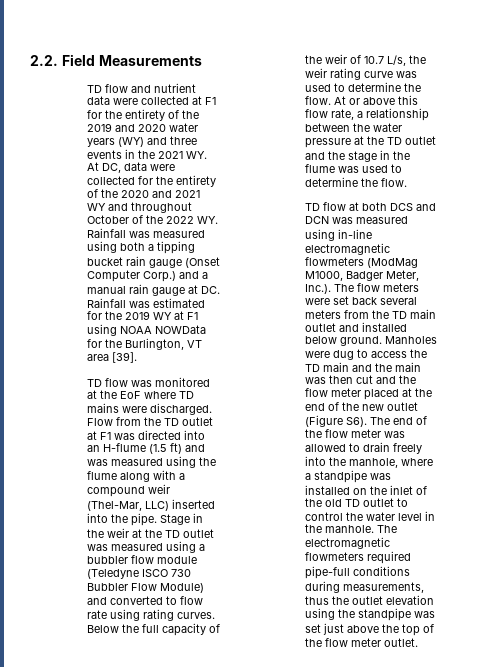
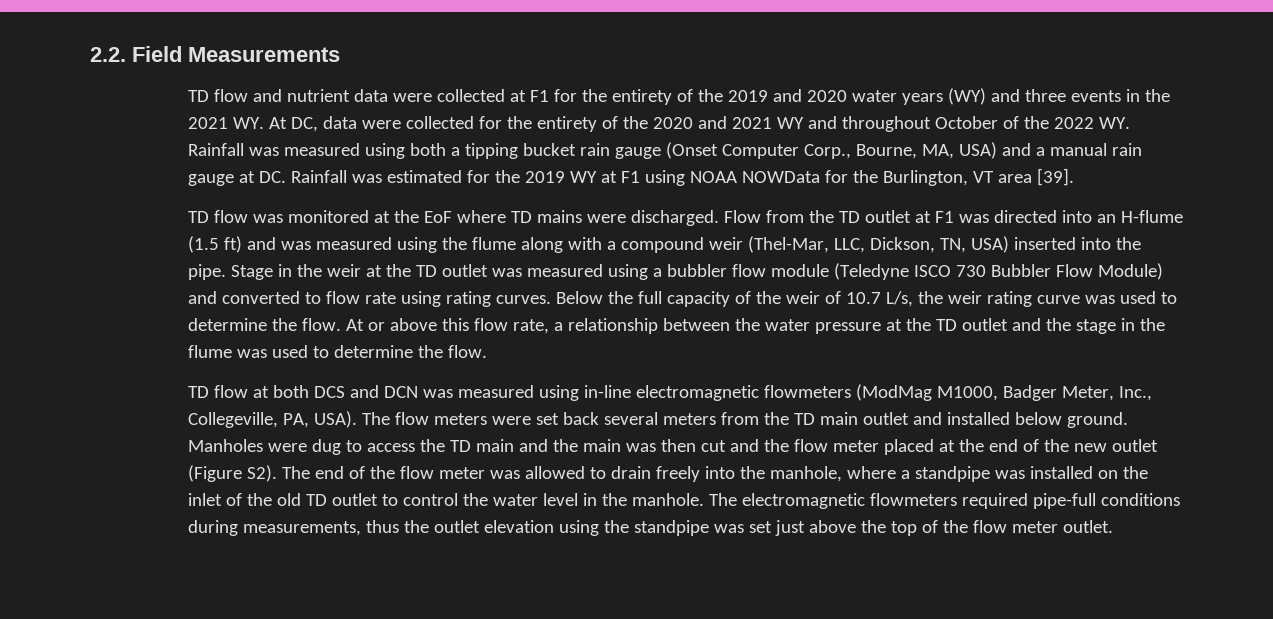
[143,271,177,282] Corp.) -> [803,142,997,159] Corp., Bourne, MA, USA)
[145,501,170,511] LLC) -> [833,236,1009,253] LLC, Dickson, TN, USA)
[305,284,332,294] Inc.). -> [1118,386,1152,401] [187,411,357,428] Inc., Collegeville, PA, USA).
[346,417,368,427] S6). -> [246,465,277,482] S2).

